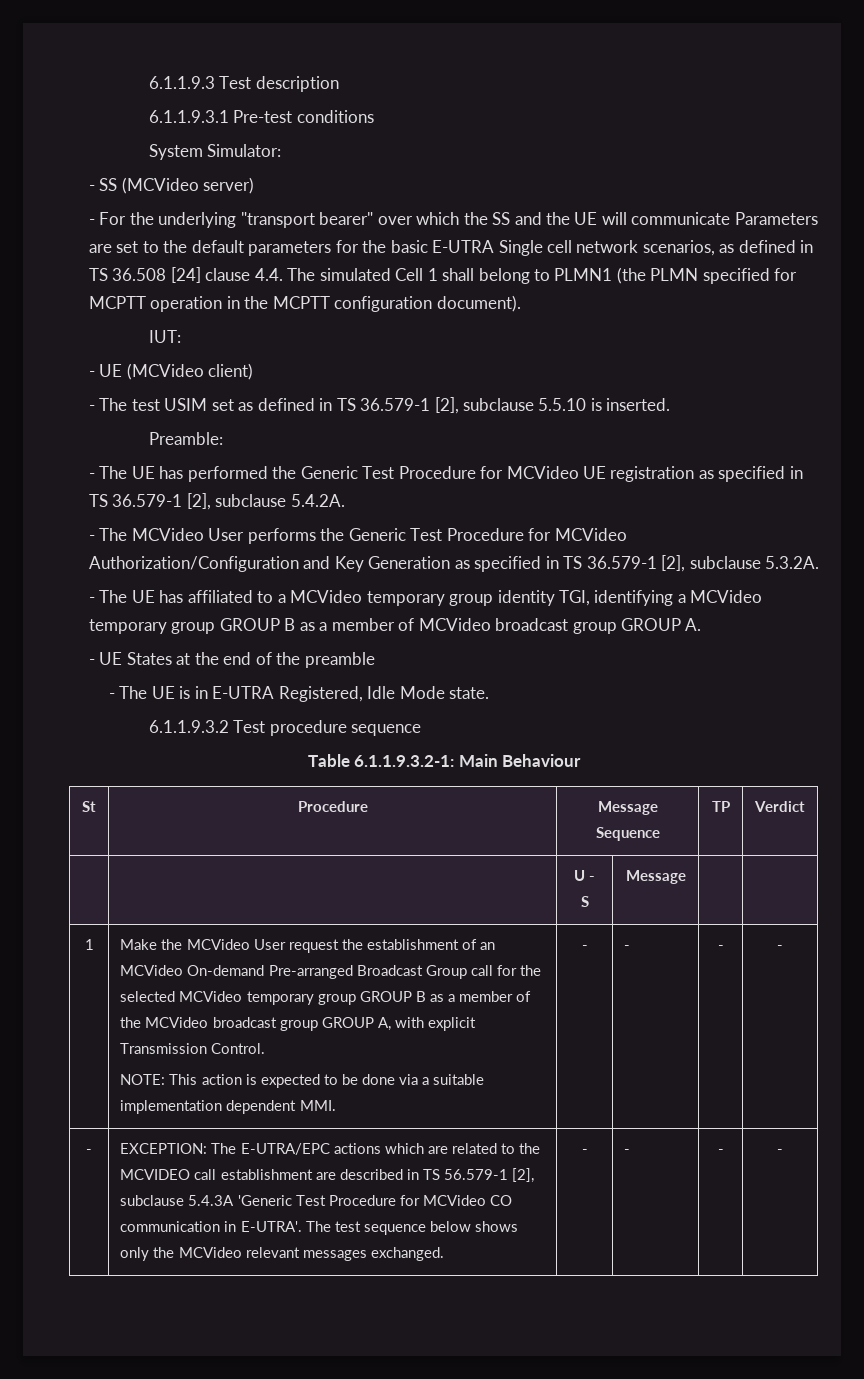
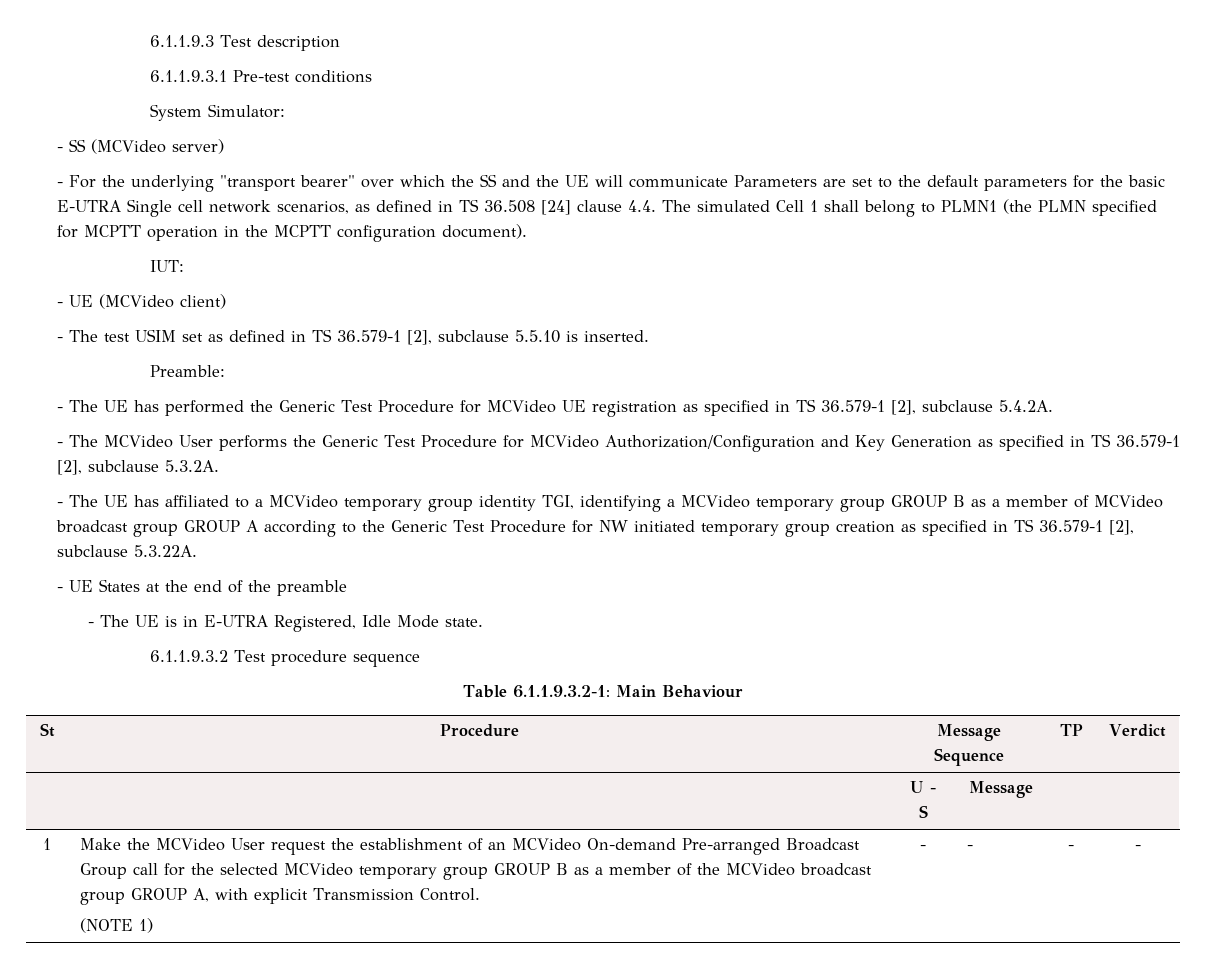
[685,618,702,631] A. -> [245,519,1134,537] [56,545,197,557] A according to the Generic Test Procedure for NW initiated temporary group creation as specified in TS 36.579-1 [2], subclause 5.3.22A.
[120,1074,484,1088] [120,1100,336,1114] [581,945,588,950] [624,945,631,950] [717,945,724,950] [777,945,783,950] [86,1149,92,1154] [120,1143,540,1155] [120,1168,534,1183] [120,1195,512,1206] [120,1221,518,1235] [120,1247,444,1261] NOTE: This action is expected to be done via a suitable implementation dependent MMI. | - | - | - | - // - | EXCEPTION: The E-UTRA/EPC actions which are related to the MCVIDEO call establishment are described in TS 56.579-1 [2], subclause 5.4.3A 'Generic Test Procedure for MCVideo CO communication in E-UTRA'. The test sequence below shows only the MCVideo relevant messages exchanged. -> [79,918,153,933] (NOTE 1)

